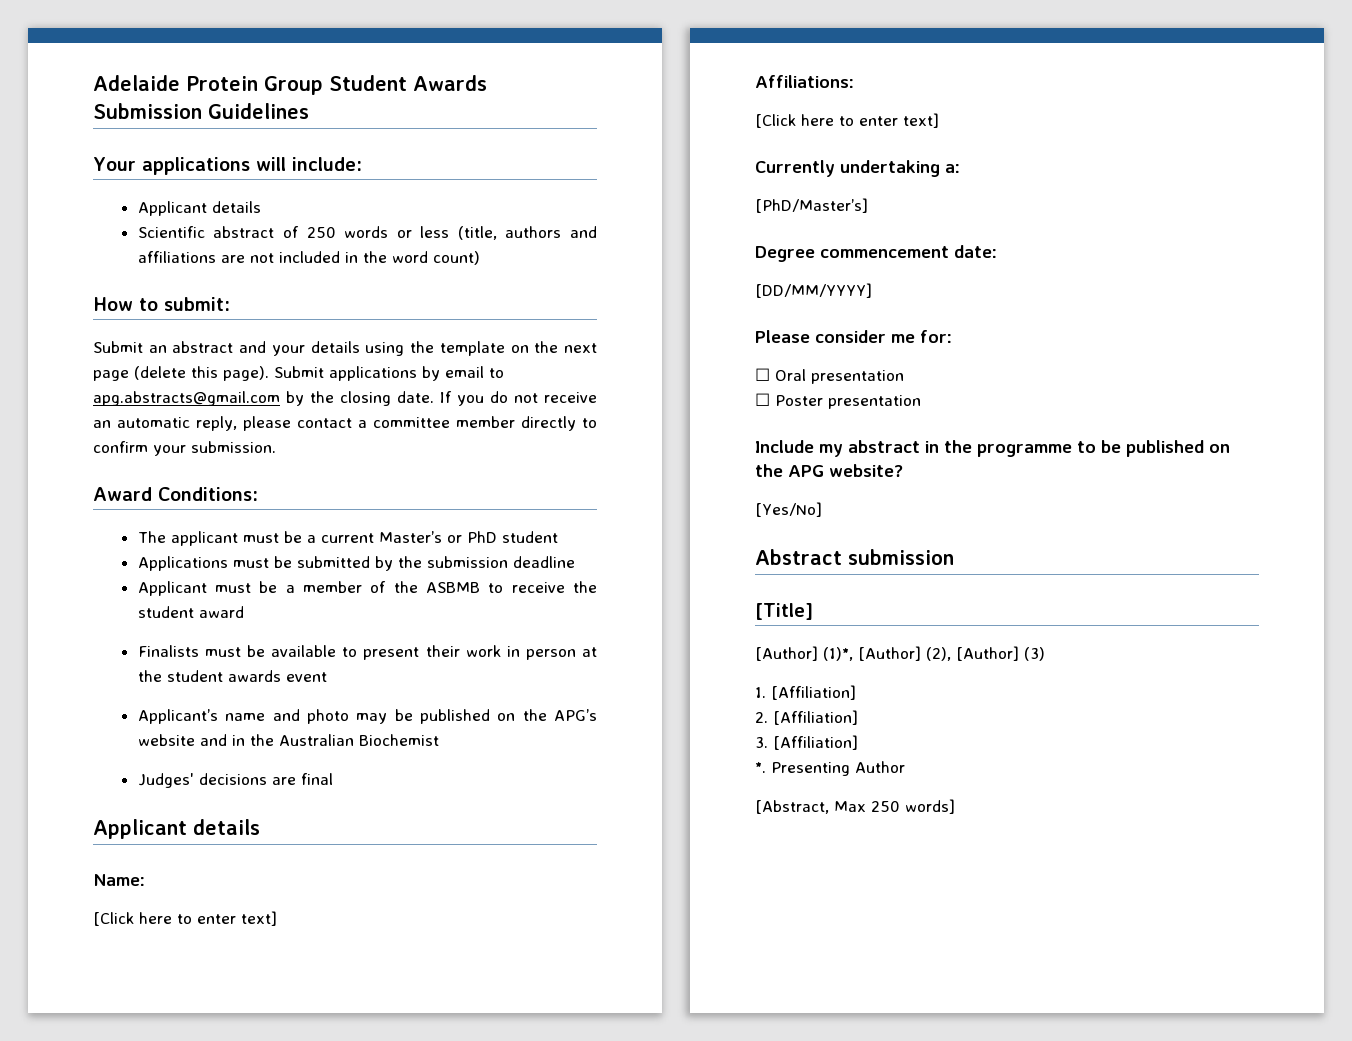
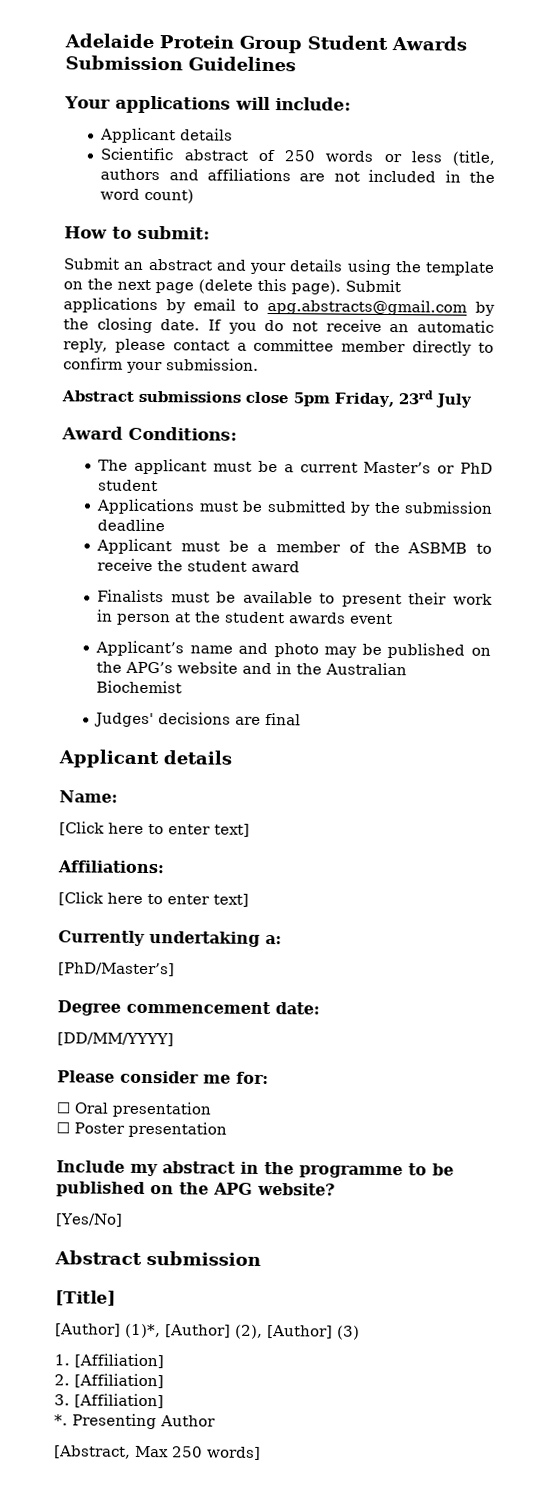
(276, 447) none -> [61,390,472,408] // Abstract submissions close 5pm Friday, 23rd July

